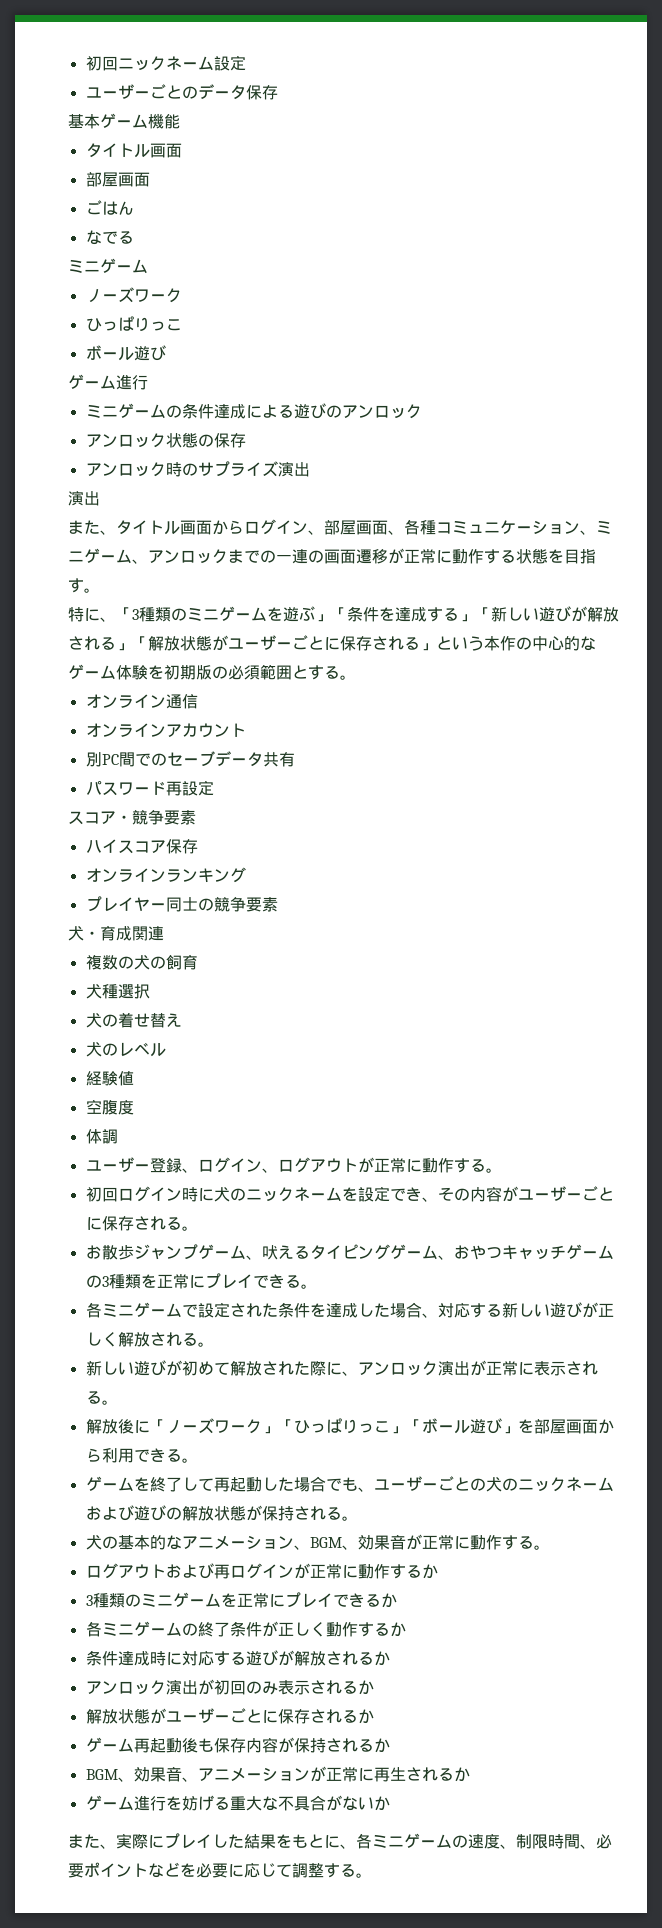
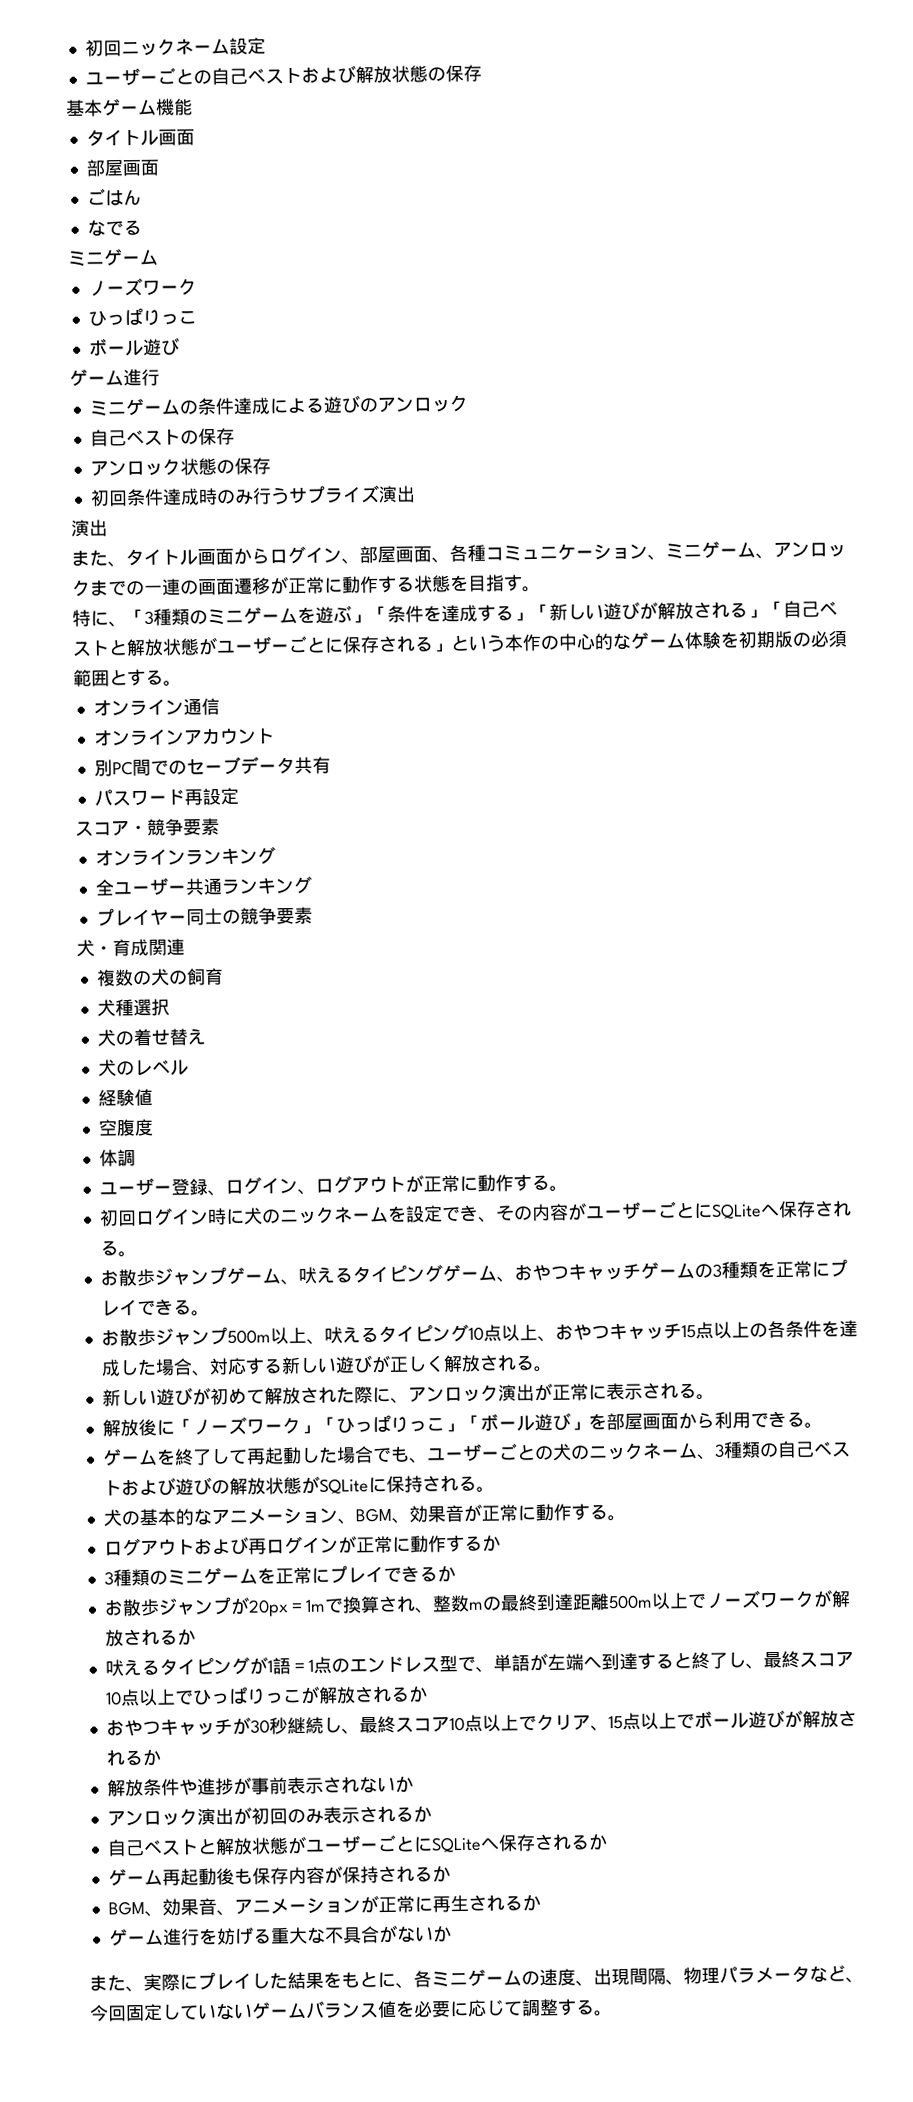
[197,84,246,100] データ -> [210,65,446,86] 自己ベストおよび解放状態の
(422, 411) none -> [89,427,235,447] // 自己ベストの保存
[85,462,198,477] アンロック時の -> [89,487,290,507] 初回条件達成時のみ行う
(148, 642) none -> [783,600,838,618] [72,639,127,657] 自己ベストと
[85,839,198,854] // ハイスコア保存 -> (220, 826) none
(246, 875) none -> [94,875,313,896] // 全ユーザー共通ランキング
(102, 1223) none -> [710,1203,780,1219] SQLiteへ
[85,1302,278,1318] 各ミニゲームで設定された -> [100,1320,786,1347] お散歩ジャンプ500m以上、吠えるタイピング10点以上、おやつキャッチ15点以上の各
(614, 1484) none -> [696,1440,851,1461] [102,1480,122,1497] 、3種類の自己ベスト
(262, 1513) none -> [318,1476,387,1494] SQLiteに
[85,1621,406,1637] [85,1650,246,1666] 各ミニゲームの終了条件が正しく動作するか // 条件達成時に対応する -> [103,1589,851,1617] [104,1628,196,1647] [104,1650,854,1677] [105,1685,428,1707] [105,1710,749,1737] お散歩ジャンプが20px＝1mで換算され、整数mの最終到達距離500m以上でノーズワークが解放されるか // 吠えるタイピングが1語＝1点のエンドレス型で、単語が左端へ到達すると終了し、最終スコア10点以上でひっぱりっこが解放されるか // おやつキャッチが30秒継続し、最終スコア10点以上でクリア、15点以上でボール
(390, 1658) none -> [106,1775,414,1797] // 解放条件や進捗が事前表示されないか
[85,1708,278,1724] 解放状態がユーザーごとに -> [106,1834,500,1857] 自己ベストと解放状態がユーザーごとにSQLiteへ
[516,1834,612,1849] [68,1862,180,1878] 制限時間、必要ポイントなど -> [593,1965,864,1986] [89,2000,397,2022] 出現間隔、物理パラメータなど、今回固定していないゲームバランス値

